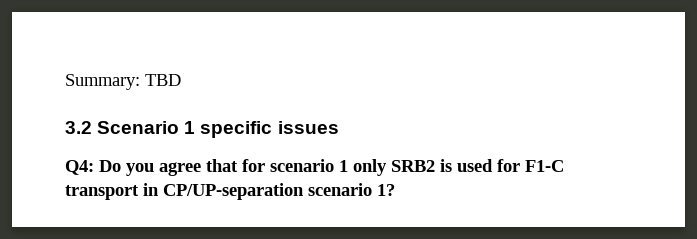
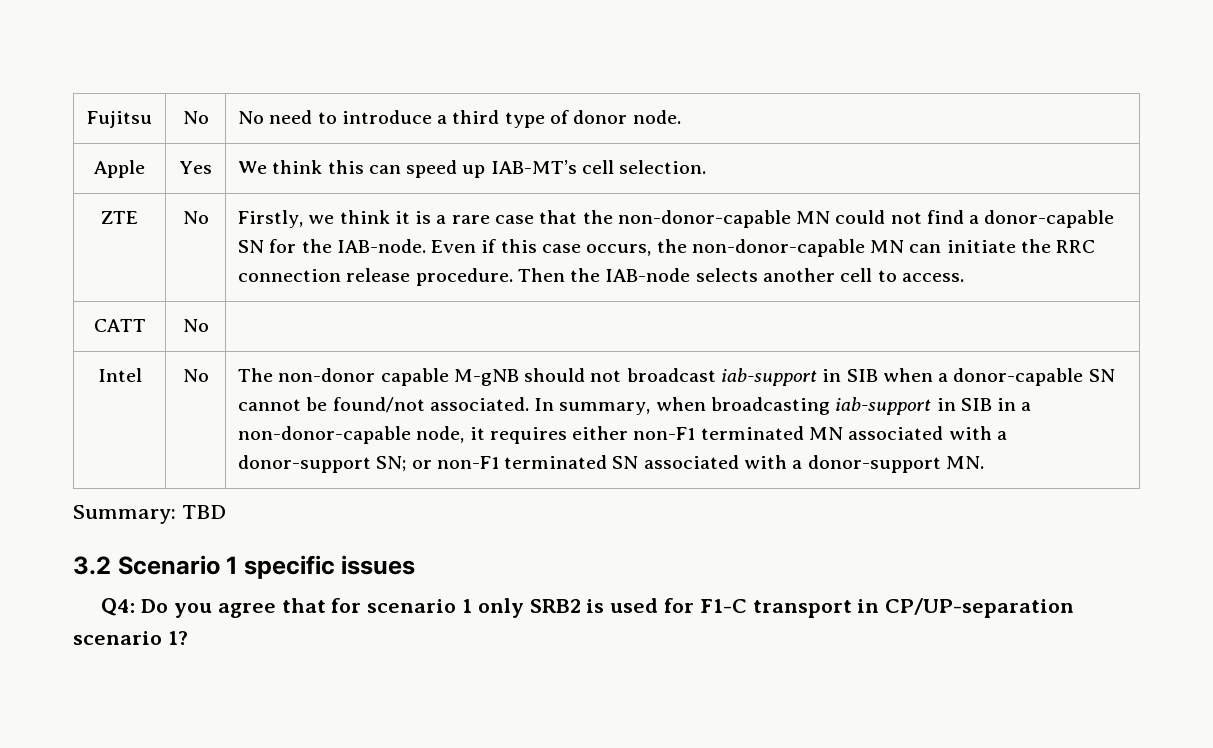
(65, 82) none -> [87,111,152,128] [182,111,209,124] [238,110,681,128] [94,160,145,178] [179,161,213,174] [238,160,707,178] [101,211,138,224] [182,211,209,224] [238,210,1115,228] [238,239,1096,257] [238,268,964,286] [93,319,146,332] [182,319,209,332] [97,368,142,382] [182,369,209,382] [238,368,1115,386] [238,397,1032,415] [238,426,1007,444] [238,455,984,473] Fujitsu | No | No need to introduce a third type of donor node. // Apple | Yes | We think this can speed up IAB-MT’s cell selection. // ZTE | No | Firstly, we think it is a rare case that the non-donor-capable MN could not find a donor-capable SN for the IAB-node. Even if this case occurs, the non-donor-capable MN can initiate the RRC connection release procedure. Then the IAB-node selects another cell to access. // CATT | No | // Intel | No | The non-donor capable M-gNB should not broadcast iab-support in SIB when a donor-capable SN cannot be found/not associated. In summary, when broadcasting iab-support in SIB in a non-donor-capable node, it requires either non-F1 terminated MN associated with a donor-support SN; or non-F1 terminated SN associated with a donor-support MN. //

